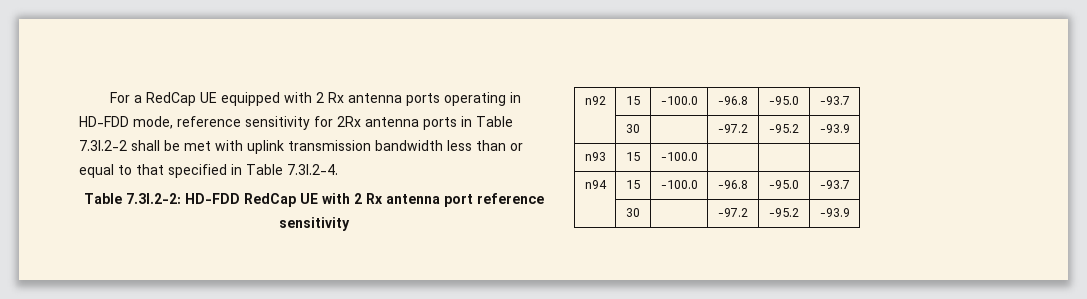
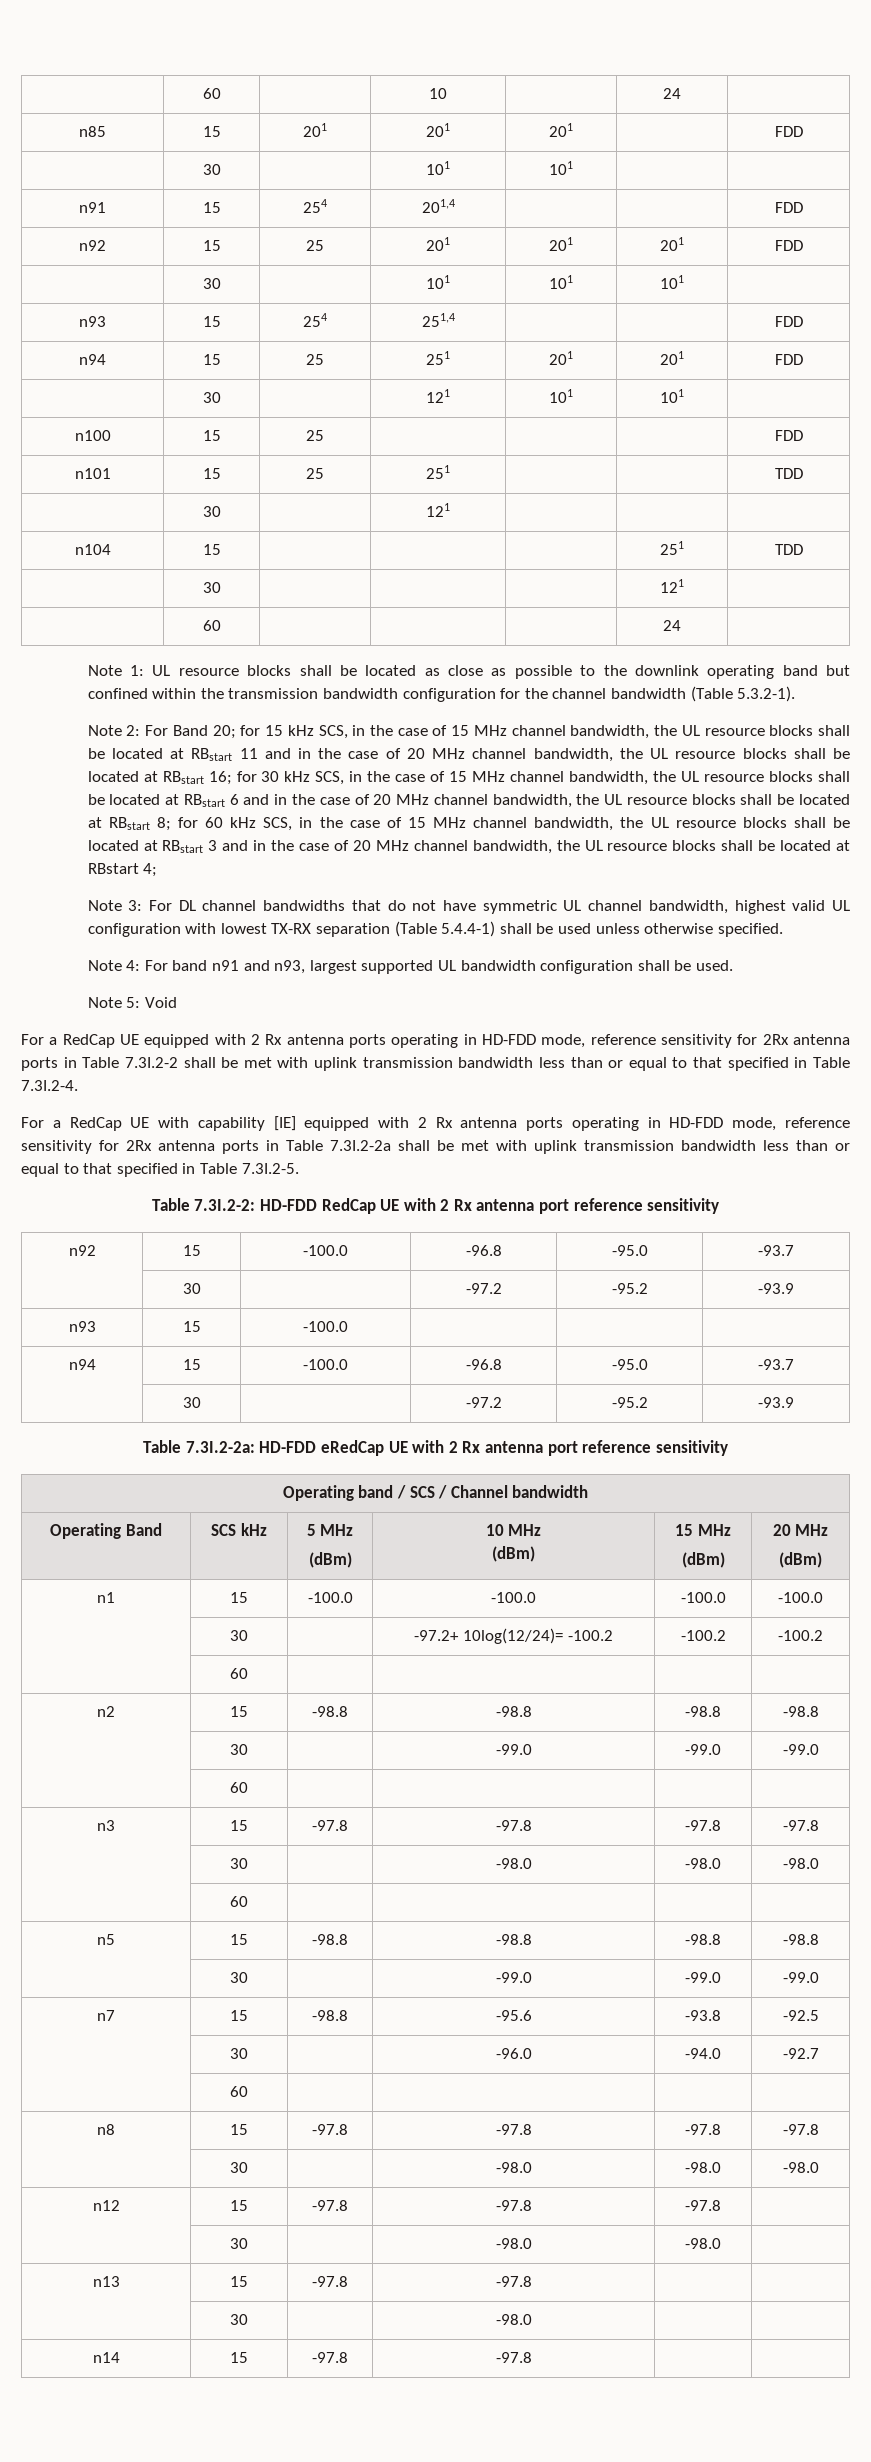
(109, 97) none -> [202,88,221,99] [429,88,447,99] [663,88,681,99] [79,126,106,137] [202,126,221,137] [303,123,327,137] [426,123,450,137] [549,123,573,137] [774,126,803,137] [202,164,221,175] [426,161,450,175] [549,161,573,175] [79,202,106,213] [202,202,221,213] [303,199,327,213] [421,199,455,213] [774,202,803,213] [79,240,106,251] [202,240,221,251] [306,240,324,251] [426,237,450,251] [549,237,573,251] [660,237,684,251] [774,240,803,251] [202,278,221,289] [426,275,450,289] [549,275,573,289] [660,275,684,289] [79,316,106,327] [202,316,221,327] [303,313,327,327] [421,313,455,327] [774,316,803,327] [79,354,106,365] [202,354,221,365] [306,354,324,365] [426,351,450,365] [549,351,573,365] [660,351,684,365] [774,354,803,365] [202,392,221,403] [426,389,450,403] [549,389,573,403] [660,389,684,403] [74,430,111,441] [202,430,221,441] [306,430,324,441] [774,430,803,441] [74,468,111,479] [202,468,221,479] [306,468,324,479] [426,465,450,479] [774,468,803,479] [202,506,221,517] [426,503,450,517] [74,544,111,555] [202,544,221,555] [660,541,684,555] [774,544,803,555] [202,582,221,593] [660,579,684,593] [202,620,221,631] [663,620,681,631] [87,665,850,679] [87,686,796,702] [87,725,851,739] [87,748,850,762] [87,771,850,785] [87,794,851,808] [87,817,850,831] [87,840,850,854] [87,863,158,877] [87,900,850,914] [87,921,783,937] [87,960,733,974] [87,997,177,1008] | 60 | | 10 | | 24 | // n85 | 15 | 201 | 201 | 201 | | FDD // | 30 | | 101 | 101 | | // n91 | 15 | 254 | 201,4 | | | FDD // n92 | 15 | 25 | 201 | 201 | 201 | FDD // | 30 | | 101 | 101 | 101 | // n93 | 15 | 254 | 251,4 | | | FDD // n94 | 15 | 25 | 251 | 201 | 201 | FDD // | 30 | | 121 | 101 | 101 | // n100 | 15 | 25 | | | | FDD // n101 | 15 | 25 | 251 | | | TDD // | 30 | | 121 | | | // n104 | 15 | | | | 251 | TDD // | 30 | | | | 121 | // | 60 | | | | 24 | // Note 1: UL resource blocks shall be located as close as possible to the downlink operating band but confined within the transmission bandwidth configuration for the channel bandwidth (Table 5.3.2-1). // Note 2: For Band 20; for 15 kHz SCS, in the case of 15 MHz channel bandwidth, the UL resource blocks shall be located at RBstart 11 and in the case of 20 MHz channel bandwidth, the UL resource blocks shall be located at RBstart 16; for 30 kHz SCS, in the case of 15 MHz channel bandwidth, the UL resource blocks shall be located at RBstart 6 and in the case of 20 MHz channel bandwidth, the UL resource blocks shall be located at RBstart 8; for 60 kHz SCS, in the case of 15 MHz channel bandwidth, the UL resource blocks shall be located at RBstart 3 and in the case of 20 MHz channel bandwidth, the UL resource blocks shall be located at RBstart 4; // Note 3: For DL channel bandwidths that do not have symmetric UL channel bandwidth, highest valid UL configuration with lowest TX-RX separation (Table 5.4.4-1) shall be used unless otherwise specified. // Note 4: For band n91 and n93, largest supported UL bandwidth configuration shall be used. // Note 5: Void //
(338, 169) none -> [21,1116,850,1131] [21,1140,850,1154] [21,1163,299,1177] // For a RedCap UE with capability [IE] equipped with 2 Rx antenna ports operating in HD-FDD mode, reference sensitivity for 2Rx antenna ports in Table 7.3I.2-2a shall be met with uplink transmission bandwidth less than or equal to that specified in Table 7.3I.2-5.
(850, 212) none -> [143,1440,728,1456] [282,1485,589,1501] [50,1523,162,1539] [211,1523,267,1536] [306,1524,354,1536] [308,1552,352,1568] [485,1524,542,1536] [492,1546,535,1562] [675,1524,731,1536] [681,1552,725,1568] [772,1524,829,1536] [779,1552,822,1568] [97,1592,115,1603] [230,1592,248,1603] [307,1592,353,1603] [491,1592,536,1603] [680,1592,726,1603] [778,1592,823,1603] [230,1630,248,1641] [414,1628,613,1644] [680,1630,726,1641] [778,1630,823,1641] [230,1668,248,1679] [97,1706,115,1717] [230,1706,248,1717] [312,1706,348,1717] [495,1706,532,1717] [685,1706,721,1717] [782,1706,819,1717] [230,1744,248,1755] [495,1744,532,1755] [685,1744,721,1755] [782,1744,819,1755] [230,1782,248,1793] [97,1820,115,1831] [230,1820,248,1831] [312,1820,348,1831] [495,1820,532,1831] [685,1820,721,1831] [782,1820,819,1831] [230,1858,248,1869] [495,1858,532,1869] [685,1858,721,1869] [782,1858,819,1869] [230,1896,248,1907] [97,1934,115,1945] [230,1934,248,1945] [312,1934,348,1945] [495,1934,532,1945] [685,1934,721,1945] [782,1934,819,1945] [230,1972,248,1983] [495,1972,532,1983] [685,1972,721,1983] [782,1972,819,1983] [97,2010,115,2021] [230,2010,248,2021] [312,2010,348,2021] [495,2010,532,2021] [685,2010,721,2021] [782,2010,819,2021] [230,2048,248,2059] [495,2048,532,2059] [685,2048,721,2059] [782,2048,819,2059] [230,2086,248,2097] [97,2124,115,2135] [230,2124,248,2135] [312,2124,348,2135] [495,2124,532,2135] [685,2124,721,2135] [782,2124,819,2135] [230,2162,248,2173] [495,2162,532,2173] [685,2162,721,2173] [782,2162,819,2173] [92,2200,120,2211] [230,2200,248,2211] [312,2200,348,2211] [495,2200,532,2211] [685,2200,721,2211] [230,2238,248,2249] [495,2238,532,2249] [685,2238,721,2249] [92,2276,120,2287] [230,2276,248,2287] [312,2276,348,2287] [495,2276,532,2287] [230,2314,248,2325] [495,2314,532,2325] [92,2352,120,2363] [230,2352,248,2363] [312,2352,348,2363] [495,2352,532,2363] // Table 7.3I.2-2a: HD-FDD eRedCap UE with 2 Rx antenna port reference sensitivity // Operating band / SCS / Channel bandwidth // Operating Band | SCS kHz | 5 MHz // (dBm) | 10 MHz // (dBm) | 15 MHz // (dBm) | 20 MHz // (dBm) // n1 | 15 | -100.0 | -100.0 | -100.0 | -100.0 // | 30 | | -97.2+ 10log(12/24)= -100.2 | -100.2 | -100.2 // | 60 | | | | // n2 | 15 | -98.8 | -98.8 | -98.8 | -98.8 // | 30 | | -99.0 | -99.0 | -99.0 // | 60 | | | | // n3 | 15 | -97.8 | -97.8 | -97.8 | -97.8 // | 30 | | -98.0 | -98.0 | -98.0 // | 60 | | | | // n5 | 15 | -98.8 | -98.8 | -98.8 | -98.8 // | 30 | | -99.0 | -99.0 | -99.0 // n7 | 15 | -98.8 | -95.6 | -93.8 | -92.5 // | 30 | | -96.0 | -94.0 | -92.7 // | 60 | | | | // n8 | 15 | -97.8 | -97.8 | -97.8 | -97.8 // | 30 | | -98.0 | -98.0 | -98.0 // n12 | 15 | -97.8 | -97.8 | -97.8 | // | 30 | | -98.0 | -98.0 | // n13 | 15 | -97.8 | -97.8 | | // | 30 | | -98.0 | | // n14 | 15 | -97.8 | -97.8 | |

